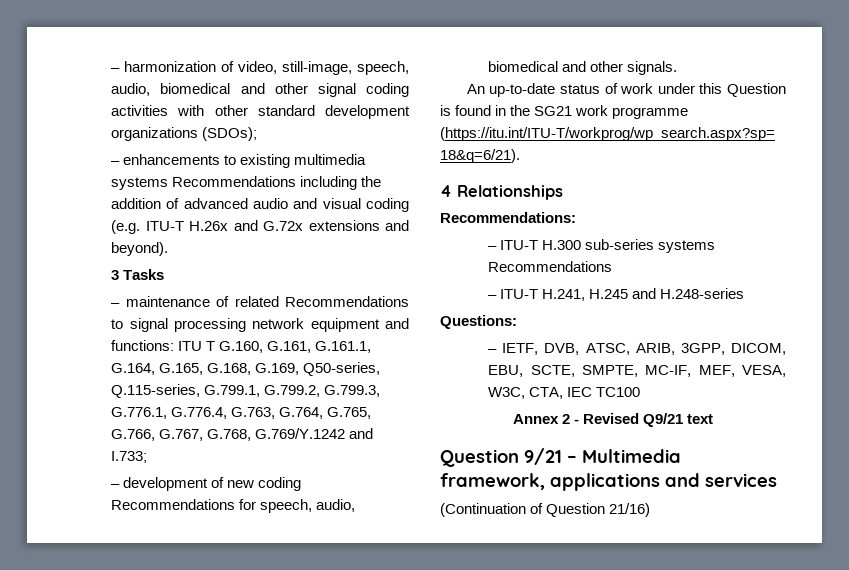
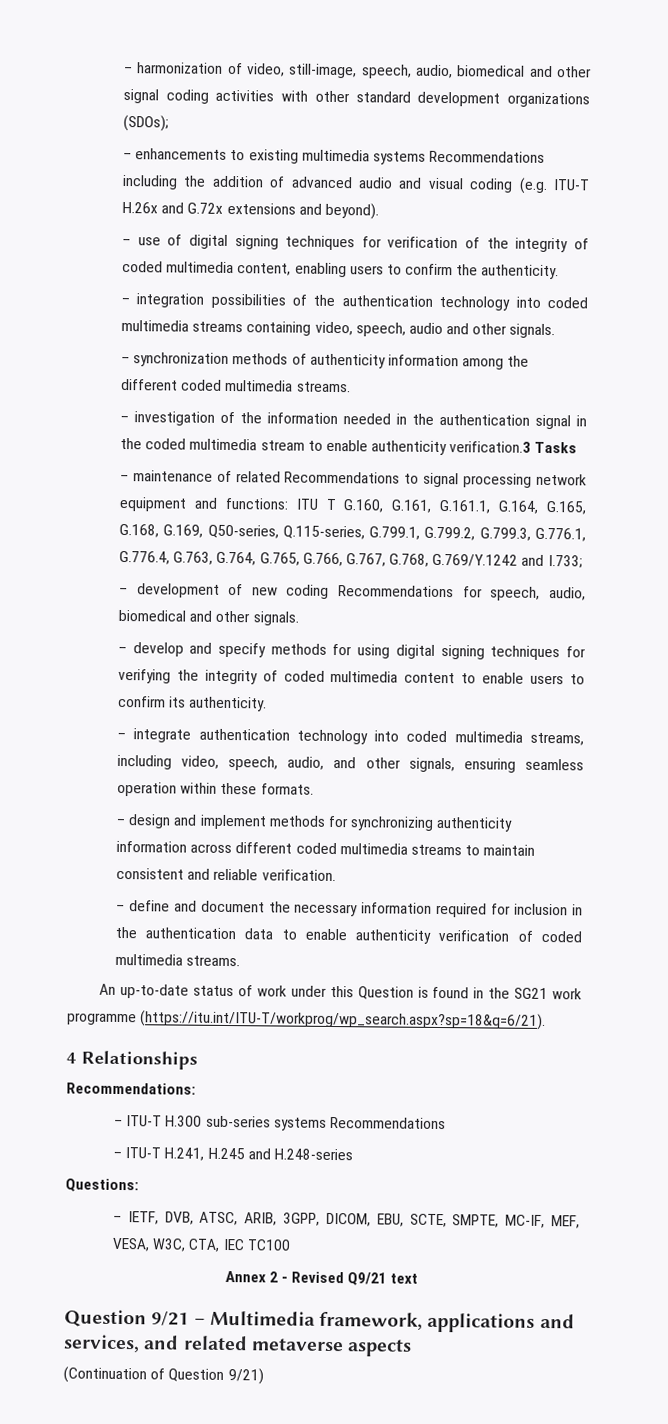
[111,270,120,280] 3 -> [121,234,589,253] [121,260,560,280] [120,293,588,311] [120,319,556,339] [120,352,530,370] [120,378,351,393] [119,411,588,430] [119,437,532,456] – use of digital signing techniques for verification of the integrity of coded multimedia content, enabling users to confirm the authenticity. // – integration possibilities of the authentication technology into coded multimedia streams containing video, speech, audio and other signals. // – synchronization methods of authenticity information among the different coded multimedia streams. // – investigation of the information needed in the authentication signal in the coded multimedia stream to enable authenticity verification.3
(678, 68) none -> [117,642,586,661] [117,668,585,685] [117,695,268,712] [116,728,584,746] [116,754,584,773] [116,781,314,797] [115,814,514,832] [115,840,536,856] [115,867,336,882] [115,900,583,918] [114,926,582,944] [114,953,241,967] // – develop and specify methods for using digital signing techniques for verifying the integrity of coded multimedia content to enable users to confirm its authenticity. // – integrate authentication technology into coded multimedia streams, including video, speech, audio, and other signals, ensuring seamless operation within these formats. // – design and implement methods for synchronizing authenticity information across different coded multimedia streams to maintain consistent and reliable verification. // – define and document the necessary information required for inclusion in the authentication data to enable authenticity verification of coded multimedia streams.
[705,473,777,487] services -> [63,1334,413,1357] services, and related metaverse aspects
[609,503,651,517] 21/16) -> [227,1368,264,1385] 9/21)

